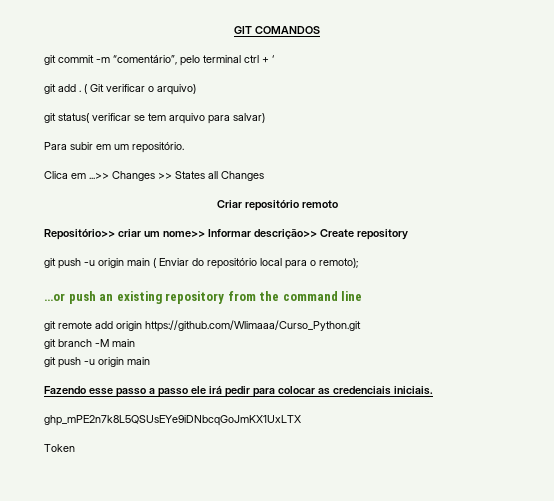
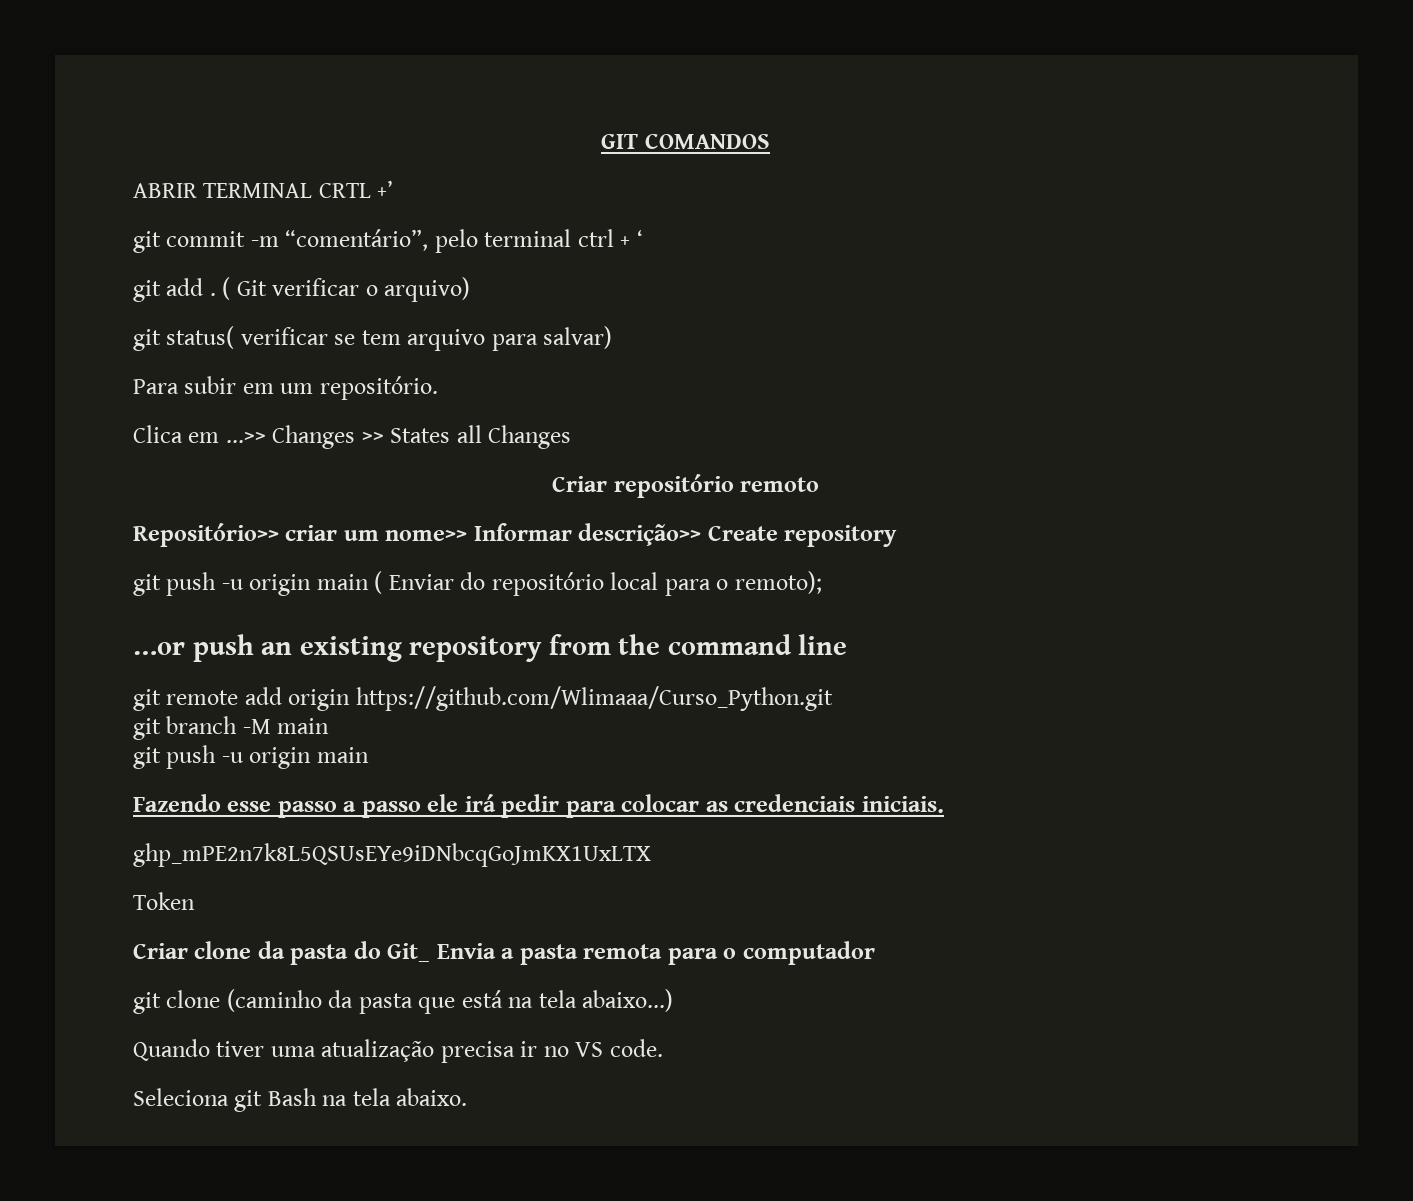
(320, 30) none -> [133,180,394,198] // ABRIR TERMINAL CRTL +’
(75, 448) none -> [133,941,875,965] [133,989,674,1014] [133,1039,663,1063] [133,1088,468,1112] // Criar clone da pasta do Git_ Envia a pasta remota para o computador // git clone (caminho da pasta que está na tela abaixo...) // Quando tiver uma atualização precisa ir no VS code. // Seleciona git Bash na tela abaixo.

